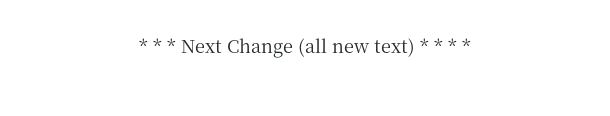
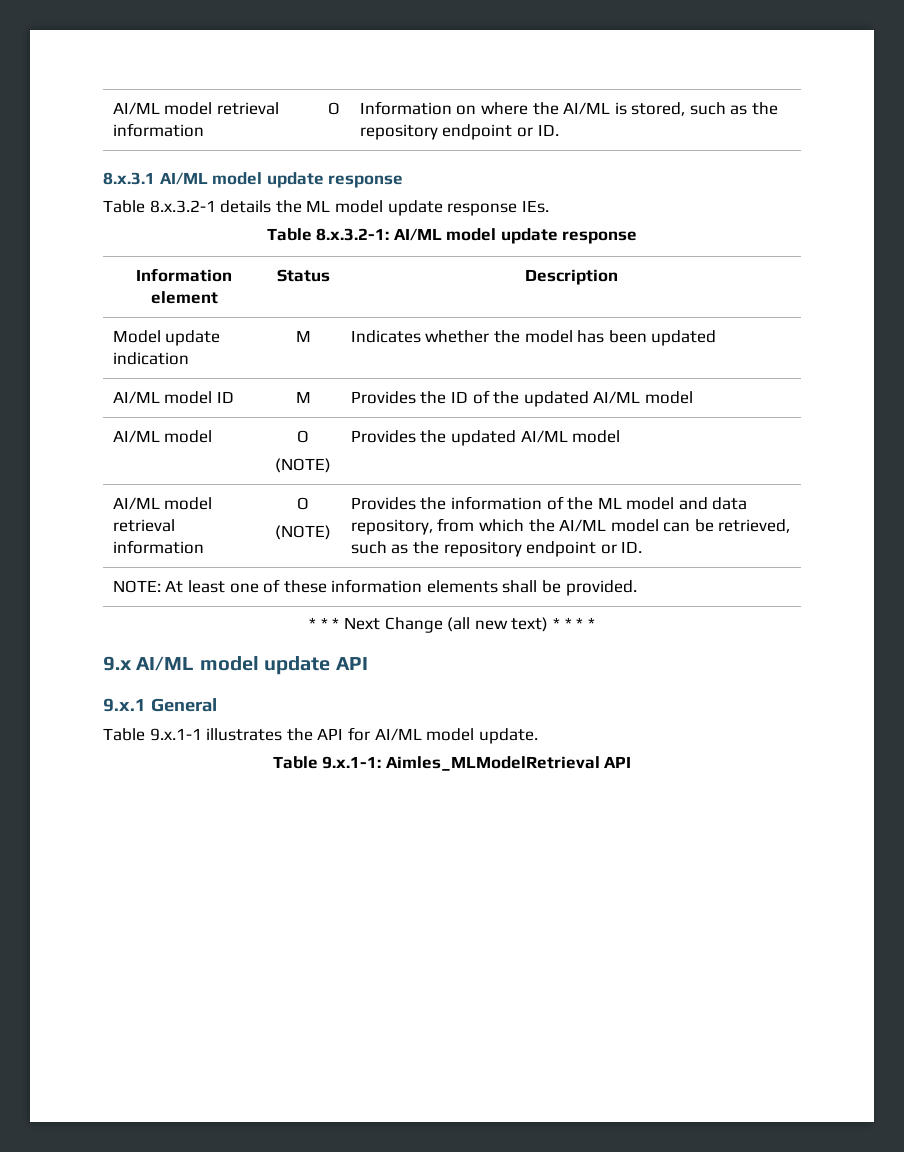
(139, 45) none -> [112,102,279,115] [112,123,204,137] [328,102,340,115] [359,101,779,116] [359,124,559,140] [103,172,404,188] [103,200,549,216] [266,228,638,244] [136,268,232,282] [150,291,218,304] [276,269,330,282] [524,269,618,285] [112,330,221,346] [112,352,189,365] [295,330,311,342] [350,330,717,346] [112,391,234,404] [295,391,311,403] [350,390,693,407] [112,430,213,443] [297,430,309,443] [275,458,331,473] [350,430,621,446] [112,497,213,510] [112,519,175,532] [112,540,204,554] [297,497,309,510] [275,525,331,540] [350,496,748,510] [350,518,791,535] [350,541,643,557] [112,579,637,596] AI/ML model retrieval information | O | Information on where the AI/ML is stored, such as the repository endpoint or ID. // 8.x.3.1 AI/ML model update response // Table 8.x.3.2-1 details the ML model update response IEs. // Table 8.x.3.2-1: AI/ML model update response // Information element | Status | Description // Model update indication | M | Indicates whether the model has been updated // AI/ML model ID | M | Provides the ID of the updated AI/ML model // AI/ML model | O // (NOTE) | Provides the updated AI/ML model // AI/ML model retrieval information | O // (NOTE) | Provides the information of the ML model and data repository, from which the AI/ML model can be retrieved, such as the repository endpoint or ID. // NOTE: At least one of these information elements shall be provided. //
(471, 45) none -> [103,656,368,675] [103,698,217,712] [103,727,538,744] [272,756,632,771] // 9.x AI/ML model update API // 9.x.1 General // Table 9.x.1-1 illustrates the API for AI/ML model update. // Table 9.x.1-1: Aimles_MLModelRetrieval API

